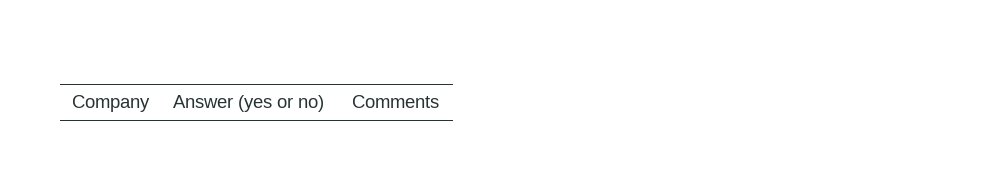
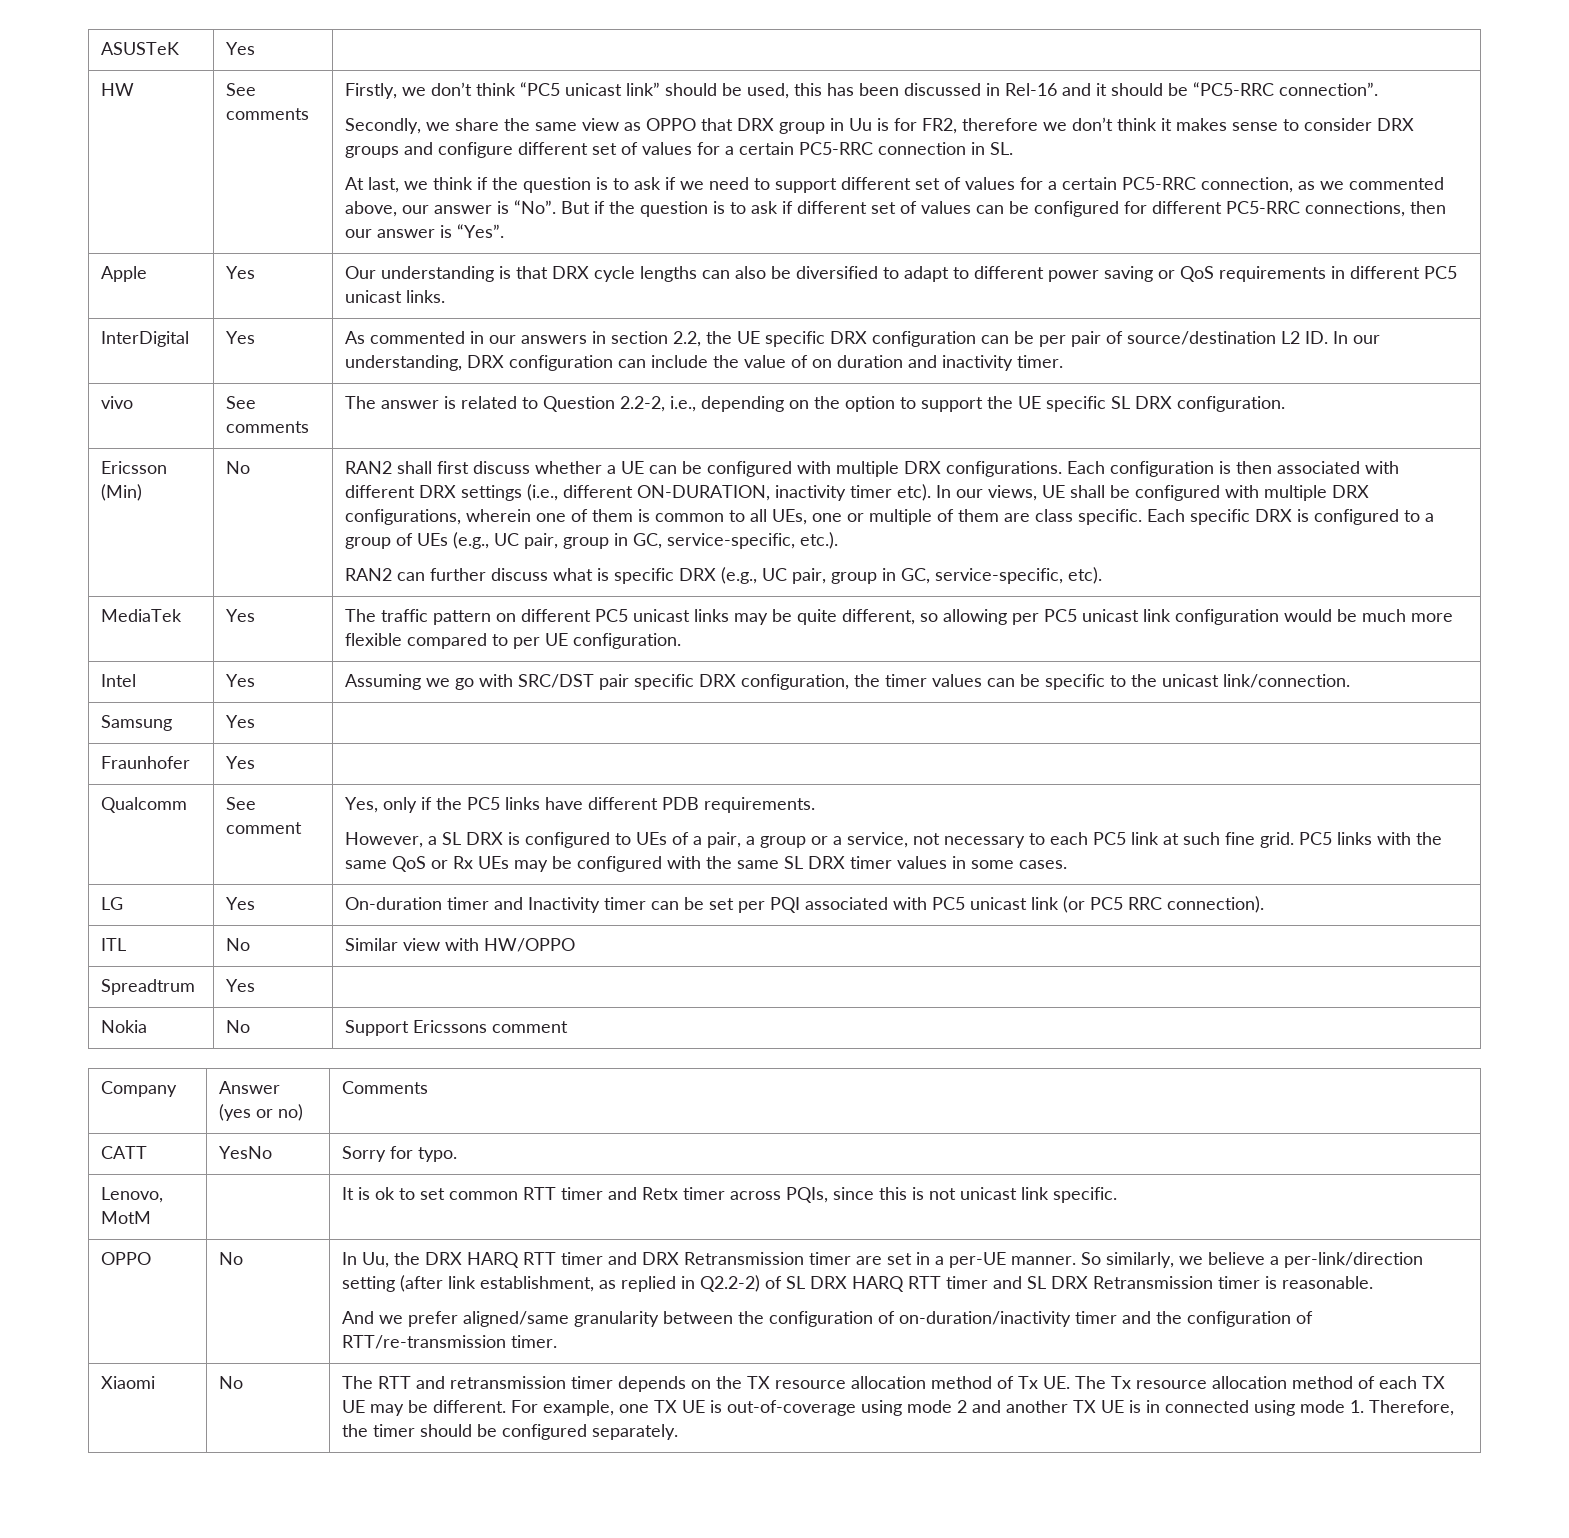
(71, 103) none -> [101,42,180,55] [226,42,256,55] [101,83,135,96] [226,83,257,96] [226,108,310,120] [345,82,1379,99] [345,117,1415,134] [345,142,1014,158] [345,177,1445,193] [345,200,1447,217] [345,224,505,238] [101,266,148,282] [226,266,256,279] [345,266,1458,282] [345,290,446,303] [101,331,190,347] [226,331,256,344] [345,331,1381,347] [345,355,1064,371] [101,396,134,409] [226,396,257,409] [226,421,310,433] [345,396,1286,412] [101,461,168,474] [101,484,143,501] [226,461,251,474] [345,461,1400,477] [345,484,1370,501] [345,509,1435,525] [345,532,839,549] [345,567,1103,584] [101,609,183,622] [226,609,256,622] [345,609,1454,625] [345,633,682,649] [101,674,137,687] [226,674,256,687] [345,674,1351,690] [101,715,173,731] [226,715,256,728] [101,756,191,769] [226,756,256,769] [101,797,188,813] [226,797,257,810] [226,822,303,834] [345,797,816,813] [345,832,1443,848] [345,856,1068,872] [101,897,124,910] [226,897,256,910] [345,896,1265,913] [101,938,127,951] [226,938,251,951] [345,938,576,952] [101,979,196,995] [226,979,256,992] [101,1020,148,1033] [226,1020,251,1033] [345,1020,569,1036] ASUSTeK | Yes | // HW | See comments | Firstly, we don’t think “PC5 unicast link” should be used, this has been discussed in Rel-16 and it should be “PC5-RRC connection”. // Secondly, we share the same view as OPPO that DRX group in Uu is for FR2, therefore we don’t think it makes sense to consider DRX groups and configure different set of values for a certain PC5-RRC connection in SL. // At last, we think if the question is to ask if we need to support different set of values for a certain PC5-RRC connection, as we commented above, our answer is “No”. But if the question is to ask if different set of values can be configured for different PC5-RRC connections, then our answer is “Yes”. // Apple | Yes | Our understanding is that DRX cycle lengths can also be diversified to adapt to different power saving or QoS requirements in different PC5 unicast links. // InterDigital | Yes | As commented in our answers in section 2.2, the UE specific DRX configuration can be per pair of source/destination L2 ID. In our understanding, DRX configuration can include the value of on duration and inactivity timer. // vivo | See comments | The answer is related to Question 2.2-2, i.e., depending on the option to support the UE specific SL DRX configuration. // Ericsson (Min) | No | RAN2 shall first discuss whether a UE can be configured with multiple DRX configurations. Each configuration is then associated with different DRX settings (i.e., different ON-DURATION, inactivity timer etc). In our views, UE shall be configured with multiple DRX configurations, wherein one of them is common to all UEs, one or multiple of them are class specific. Each specific DRX is configured to a group of UEs (e.g., UC pair, group in GC, service-specific, etc.). // RAN2 can further discuss what is specific DRX (e.g., UC pair, group in GC, service-specific, etc). // MediaTek | Yes | The traffic pattern on different PC5 unicast links may be quite different, so allowing per PC5 unicast link configuration would be much more flexible compared to per UE configuration. // Intel | Yes | Assuming we go with SRC/DST pair specific DRX configuration, the timer values can be specific to the unicast link/connection. // Samsung | Yes | // Fraunhofer | Yes | // Qualcomm | See comment | Yes, only if the PC5 links have different PDB requirements. // However, a SL DRX is configured to UEs of a pair, a group or a service, not necessary to each PC5 link at such fine grid. PC5 links with the same QoS or Rx UEs may be configured with the same SL DRX timer values in some cases. // LG | Yes | On-duration timer and Inactivity timer can be set per PQI associated with PC5 unicast link (or PC5 RRC connection). // ITL | No | Similar view with HW/OPPO // Spreadtrum | Yes | // Nokia | No | Support Ericssons comment //
(439, 101) none -> [101,1146,148,1159] [219,1146,273,1159] [342,1146,458,1162] [101,1187,164,1203] [101,1211,152,1224] [342,1187,1118,1203] [101,1252,152,1265] [219,1252,244,1265] [342,1252,1424,1268] [342,1275,1374,1292] [342,1311,1314,1327] [342,1335,558,1349] [101,1376,156,1389] [219,1376,244,1389] [342,1376,1446,1392] [342,1400,1455,1416] [342,1424,679,1440] // CATT | YesNo | Sorry for typo. // Lenovo, MotM | | It is ok to set common RTT timer and Retx timer across PQIs, since this is not unicast link specific. // OPPO | No | In Uu, the DRX HARQ RTT timer and DRX Retransmission timer are set in a per-UE manner. So similarly, we believe a per-link/direction setting (after link establishment, as replied in Q2.2-2) of SL DRX HARQ RTT timer and SL DRX Retransmission timer is reasonable. // And we prefer aligned/same granularity between the configuration of on-duration/inactivity timer and the configuration of RTT/re-transmission timer. // Xiaomi | No | The RTT and retransmission timer depends on the TX resource allocation method of Tx UE. The Tx resource allocation method of each TX UE may be different. For example, one TX UE is out-of-coverage using mode 2 and another TX UE is in connected using mode 1. Therefore, the timer should be configured separately.

